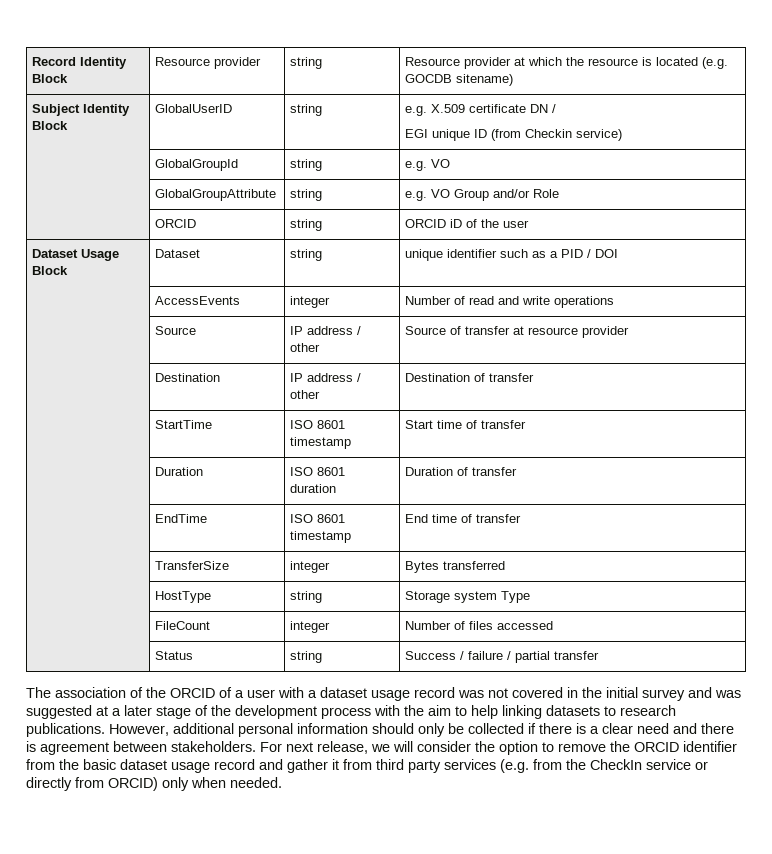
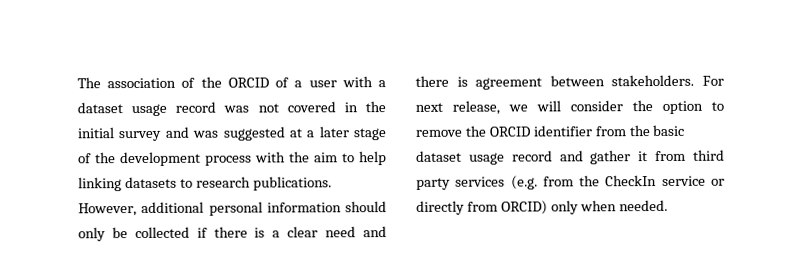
[32,57,128,69] [32,74,69,83] [155,57,262,69] [290,57,323,69] [405,57,729,69] [405,74,514,86] [32,104,131,116] [32,121,69,130] [155,104,233,113] [290,104,323,116] [405,104,557,116] [405,129,623,141] [155,159,239,171] [290,159,323,171] [405,159,451,171] [155,189,277,201] [290,189,323,201] [405,189,560,201] [155,219,197,228] [290,219,323,231] [405,219,530,228] [32,249,120,261] [32,266,69,275] [155,249,201,258] [290,249,323,261] [405,249,619,261] [155,296,241,305] [290,296,331,308] [405,296,615,308] [155,326,197,335] [290,326,362,335] [290,343,321,352] [405,326,630,338] [155,373,221,382] [290,373,362,382] [290,390,321,399] [405,373,535,382] [155,420,213,429] [290,420,346,429] [290,437,352,449] [405,420,527,429] [155,467,204,476] [290,467,346,476] [290,484,337,493] [405,467,518,476] [155,514,208,523] [290,514,346,523] [290,531,352,543] [405,514,522,523] [155,561,230,570] [290,561,331,573] [405,561,506,573] [155,591,212,603] [290,591,323,603] [405,591,531,603] [155,621,211,630] [290,621,331,633] [405,621,554,630] [155,651,194,660] [290,651,323,663] [405,651,600,663] Record Identity Block | Resource provider | string | Resource provider at which the resource is located (e.g. GOCDB sitename) // Subject Identity Block | GlobalUserID | string | e.g. X.509 certificate DN / // EGI unique ID (from Checkin service) // | GlobalGroupId | string | e.g. VO // | GlobalGroupAttribute | string | e.g. VO Group and/or Role // | ORCID | string | ORCID iD of the user // Dataset Usage Block | Dataset | string | unique identifier such as a PID / DOI // | AccessEvents | integer | Number of read and write operations // | Source | IP address / other | Source of transfer at resource provider // | Destination | IP address / other | Destination of transfer // | StartTime | ISO 8601 timestamp | Start time of transfer // | Duration | ISO 8601 duration | Duration of transfer // | EndTime | ISO 8601 timestamp | End time of transfer // | TransferSize | integer | Bytes transferred // | HostType | string | Storage system Type // | FileCount | integer | Number of files accessed // | Status | string | Success / failure / partial transfer // -> (77, 83) none

